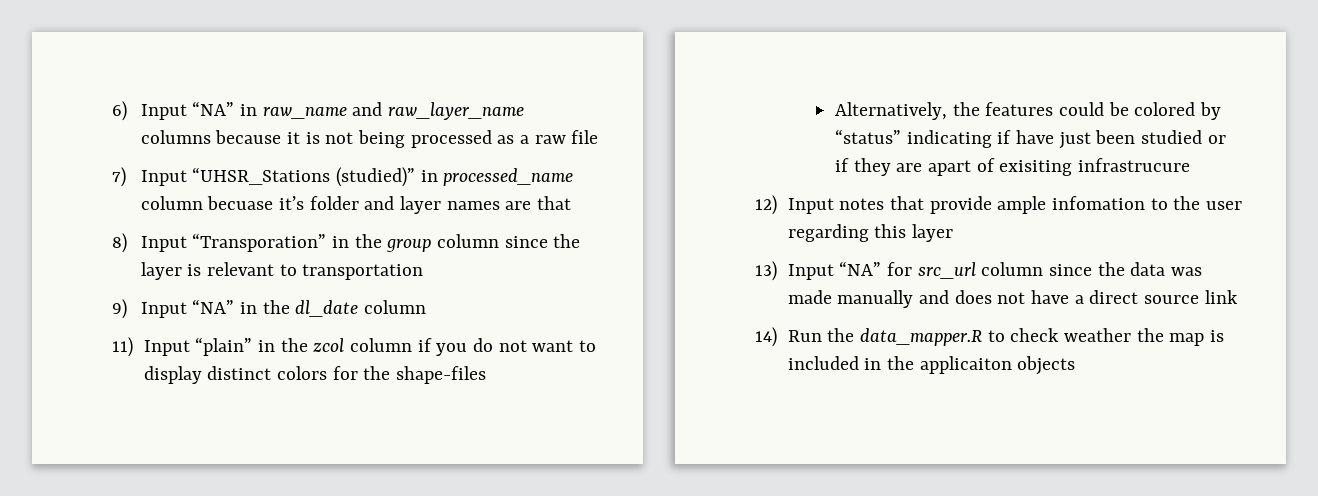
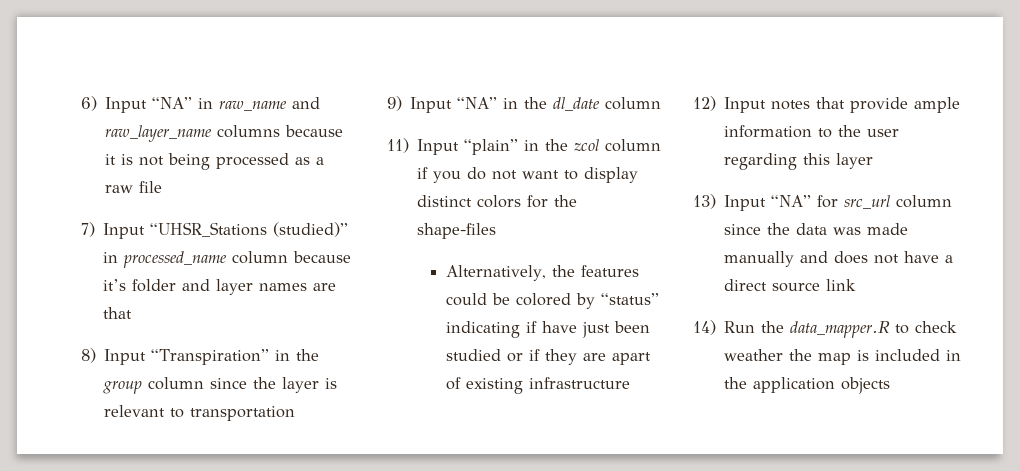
[207,196,274,210] becuase -> [293,251,352,263] because
[192,233,327,252] “Transporation” -> [151,349,270,365] “Transpiration”
[999,158,1191,176] exisiting infrastrucure -> [466,377,631,394] existing infrastructure
[1051,196,1145,210] infomation -> [724,125,813,138] information
[919,356,1012,374] applicaiton -> [753,377,836,393] application

